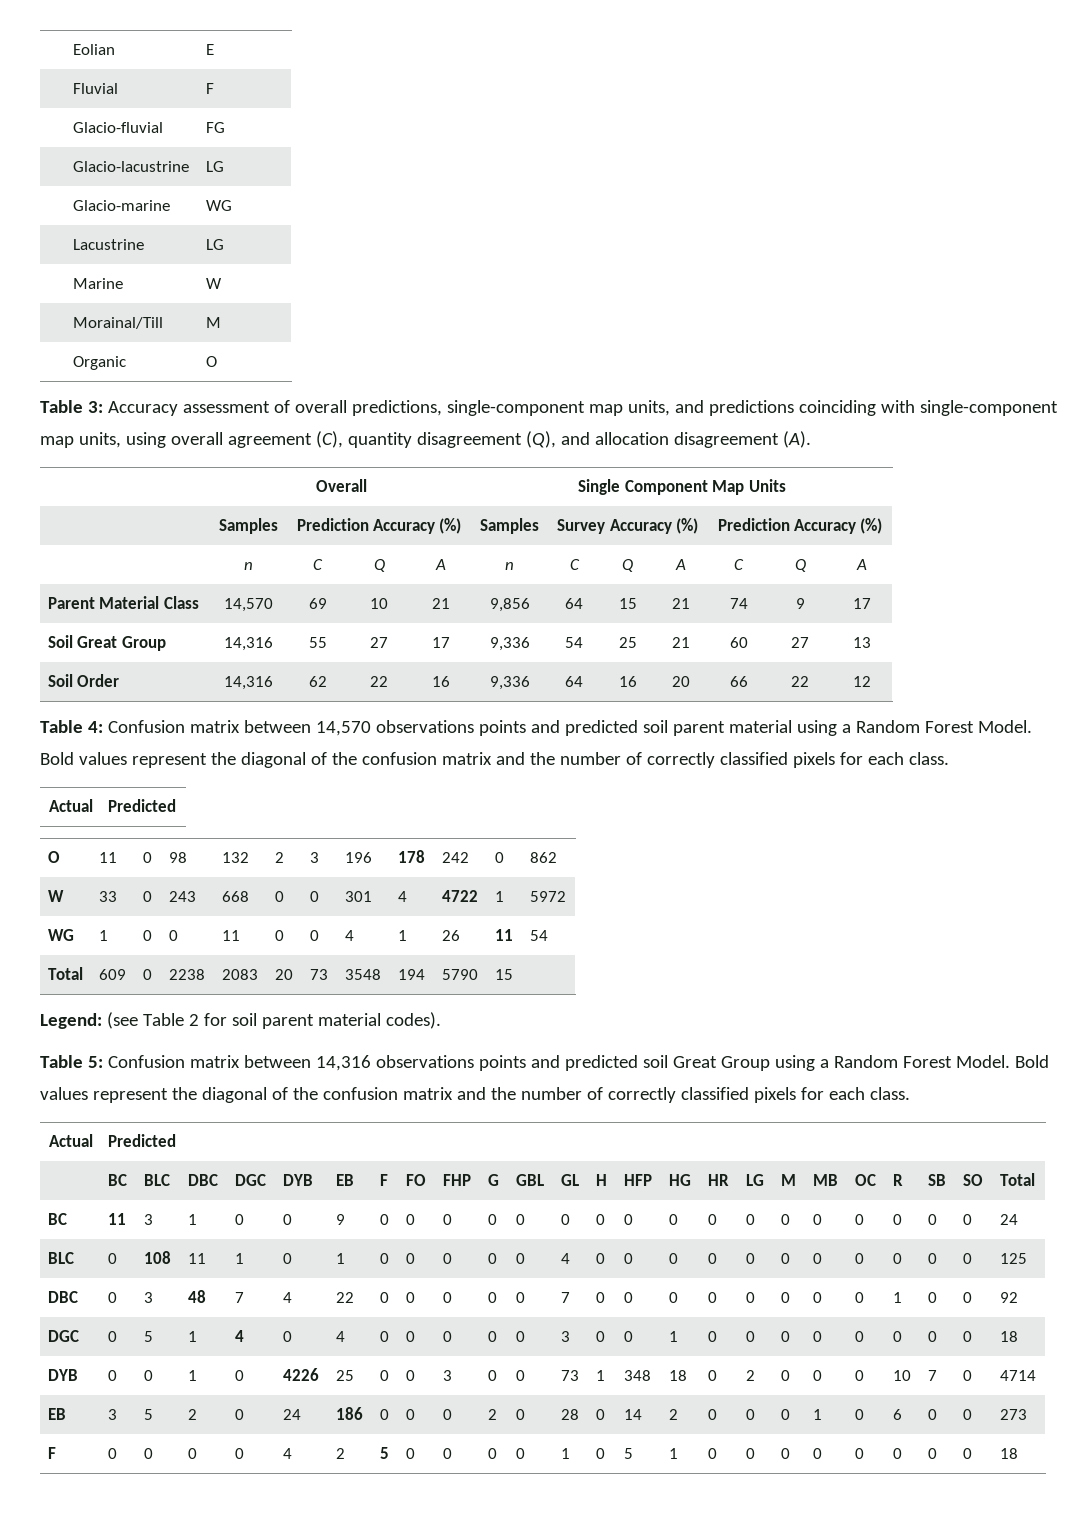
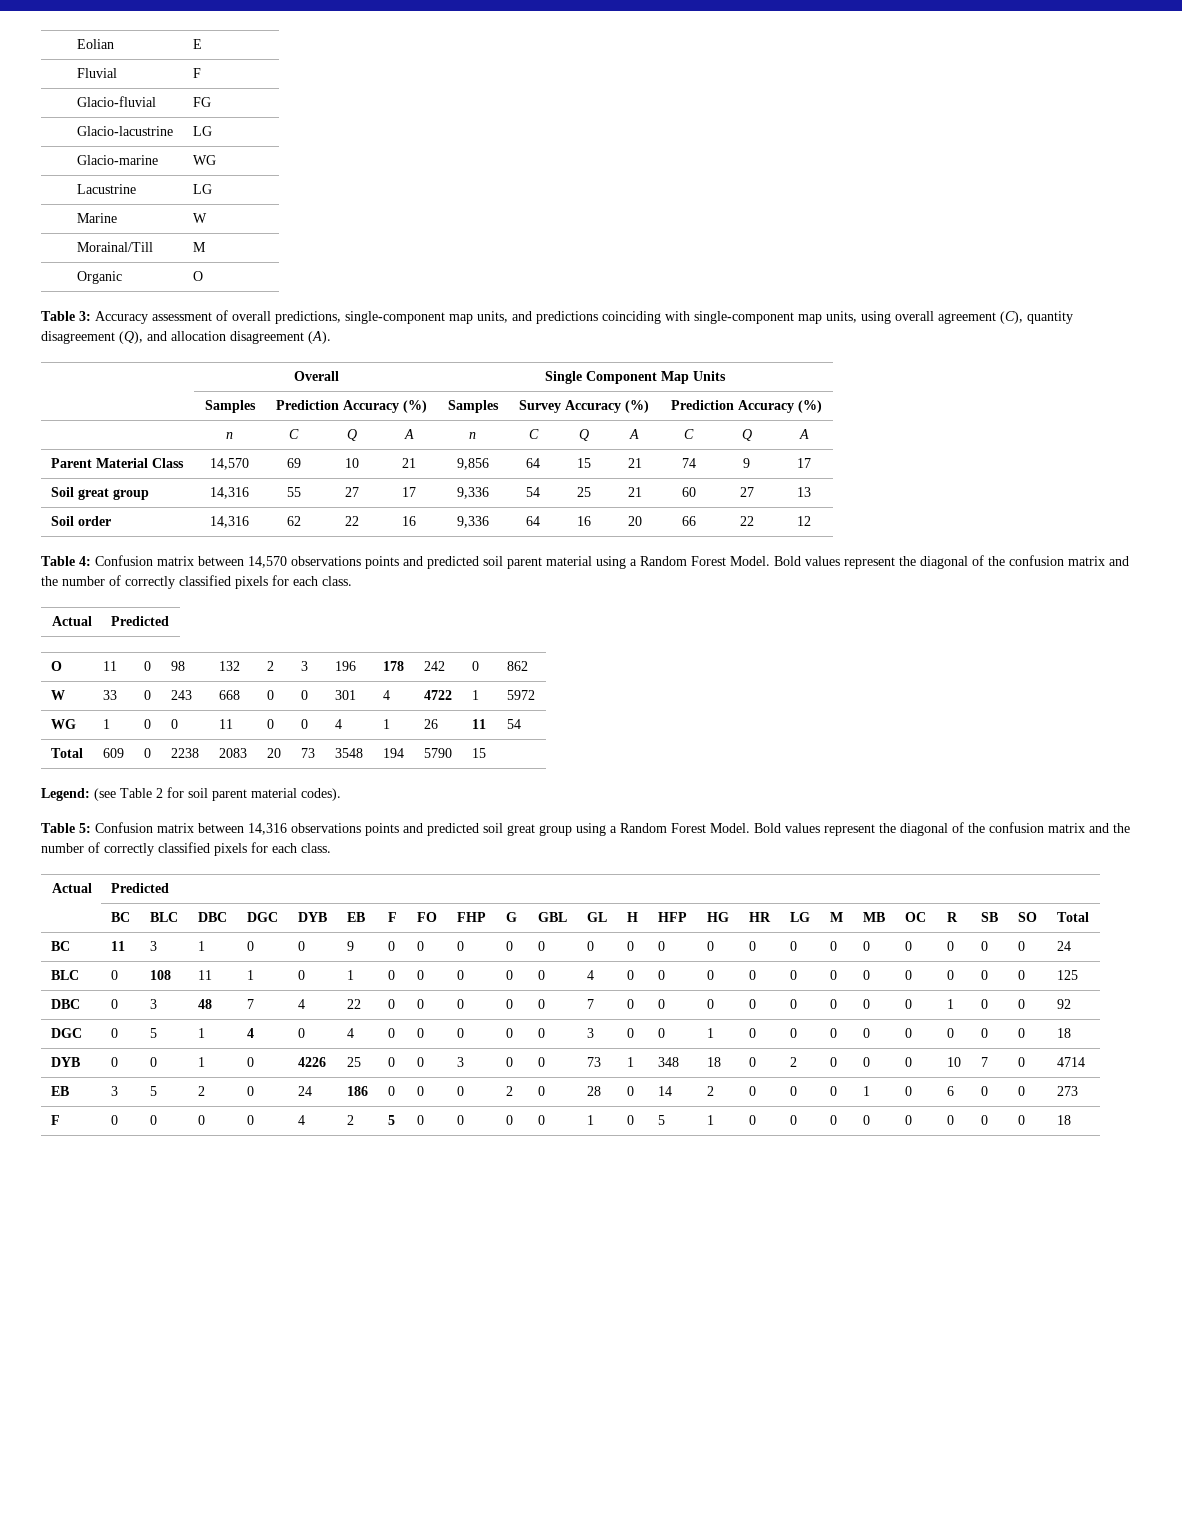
[77,636,166,651] Great Group -> [77,488,149,500] great group
[77,674,120,687] Order -> [77,516,111,526] order
[672,1056,770,1071] Great Group -> [507,824,572,836] great group

